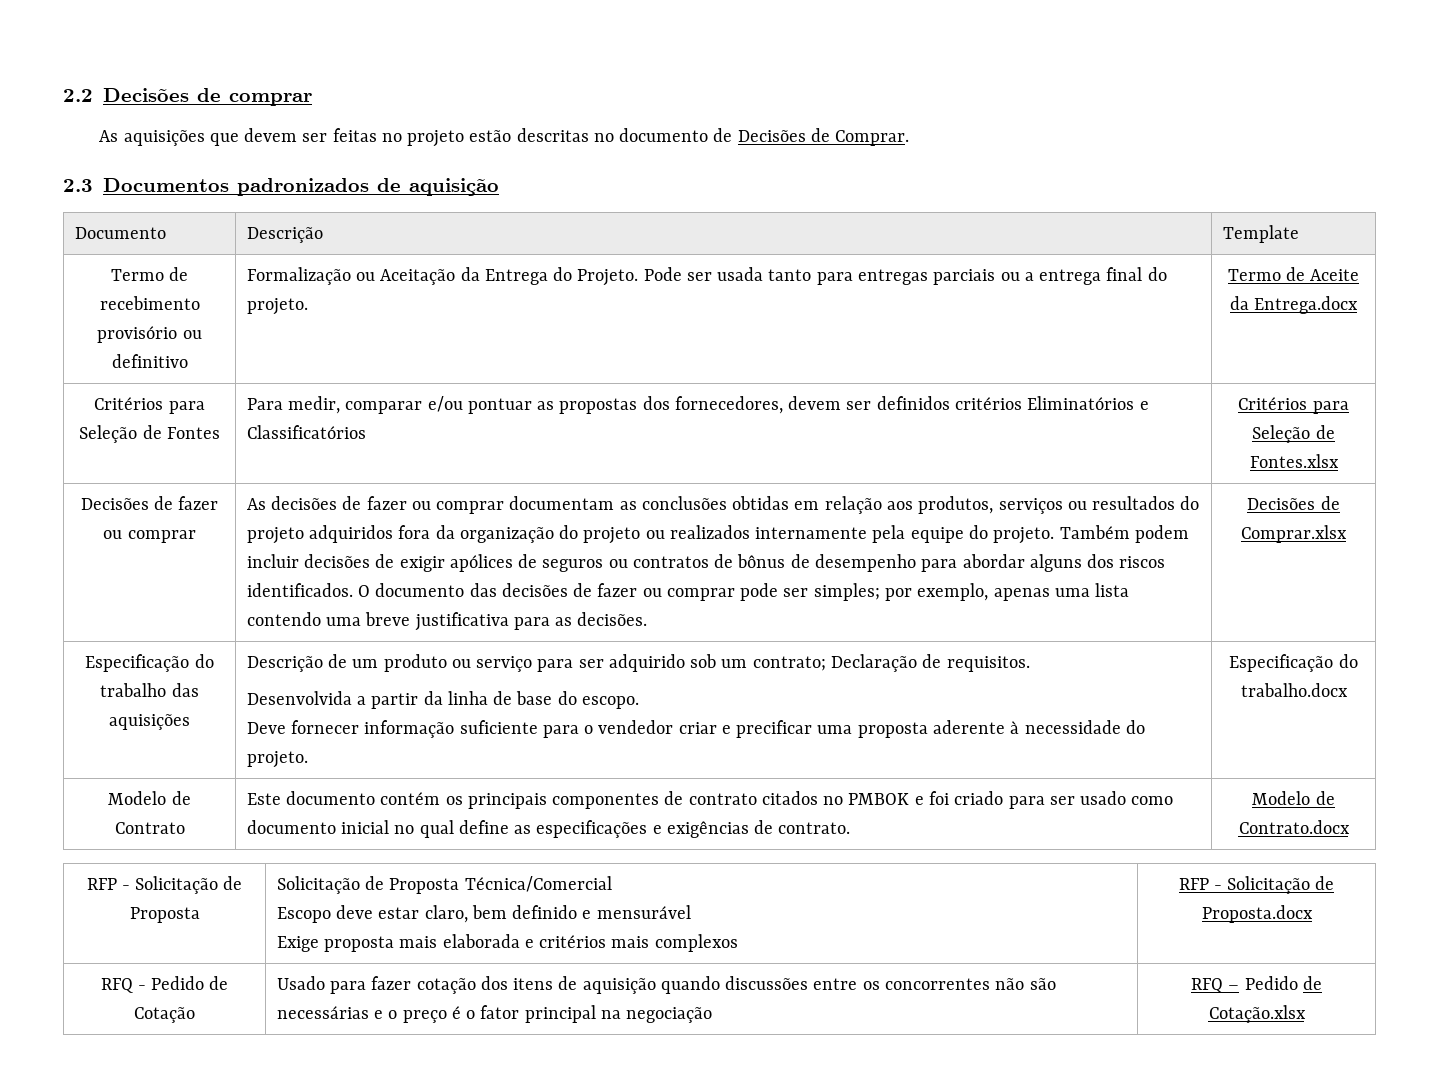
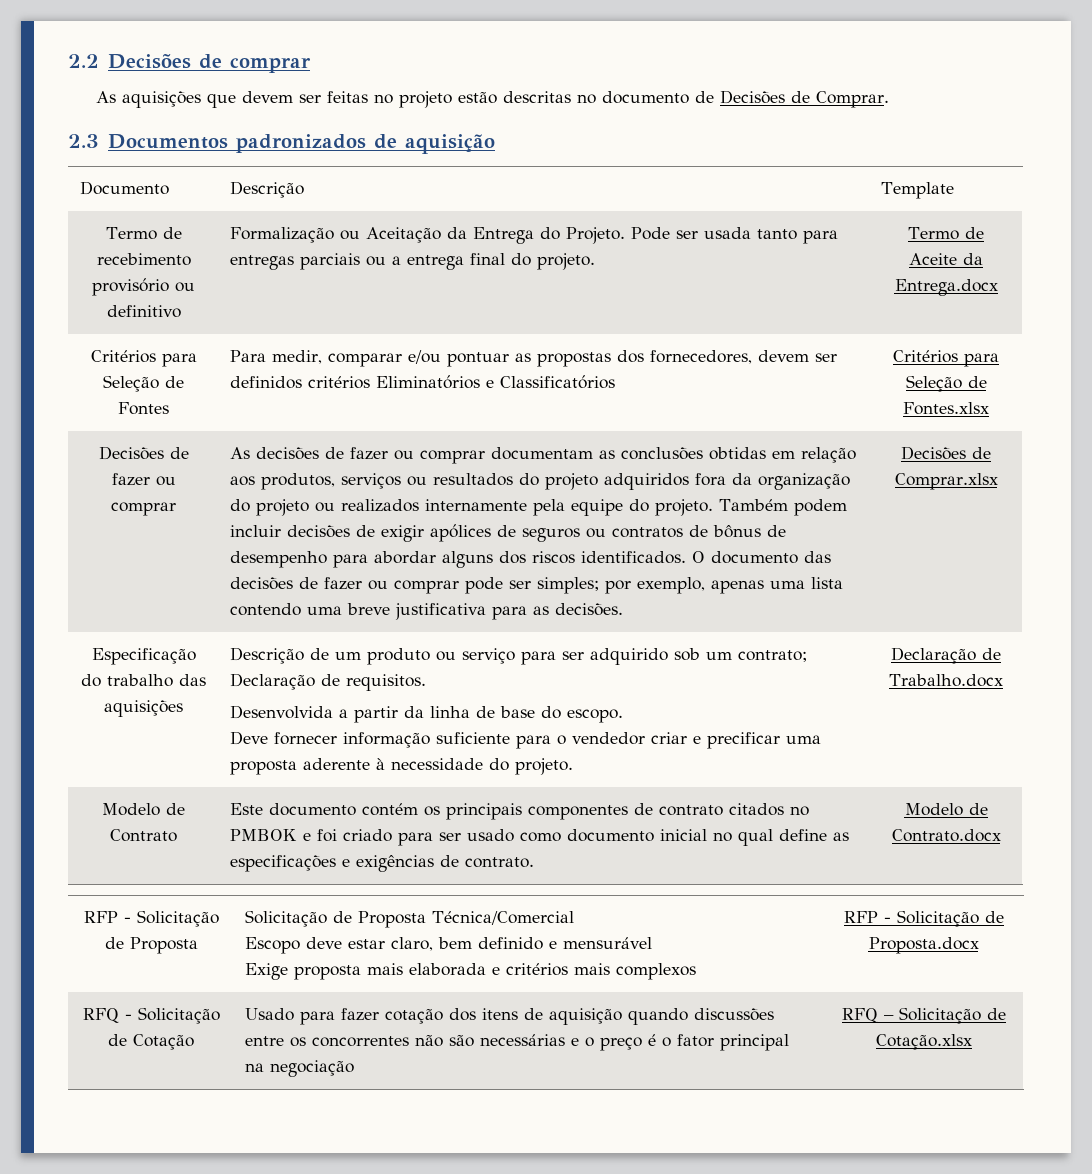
[1229,654,1358,672] [1240,683,1348,697] Especificação do trabalho.docx -> [891,647,1001,664] [889,674,1004,687] Declaração de Trabalho.docx
[151,976,205,990] Pedido -> [137,1007,220,1024] Solicitação
[1244,976,1298,990] Pedido -> [898,1007,981,1024] Solicitação

